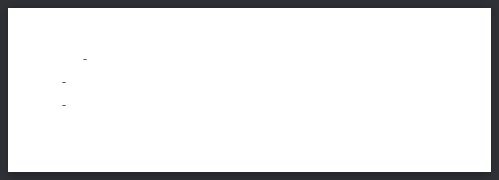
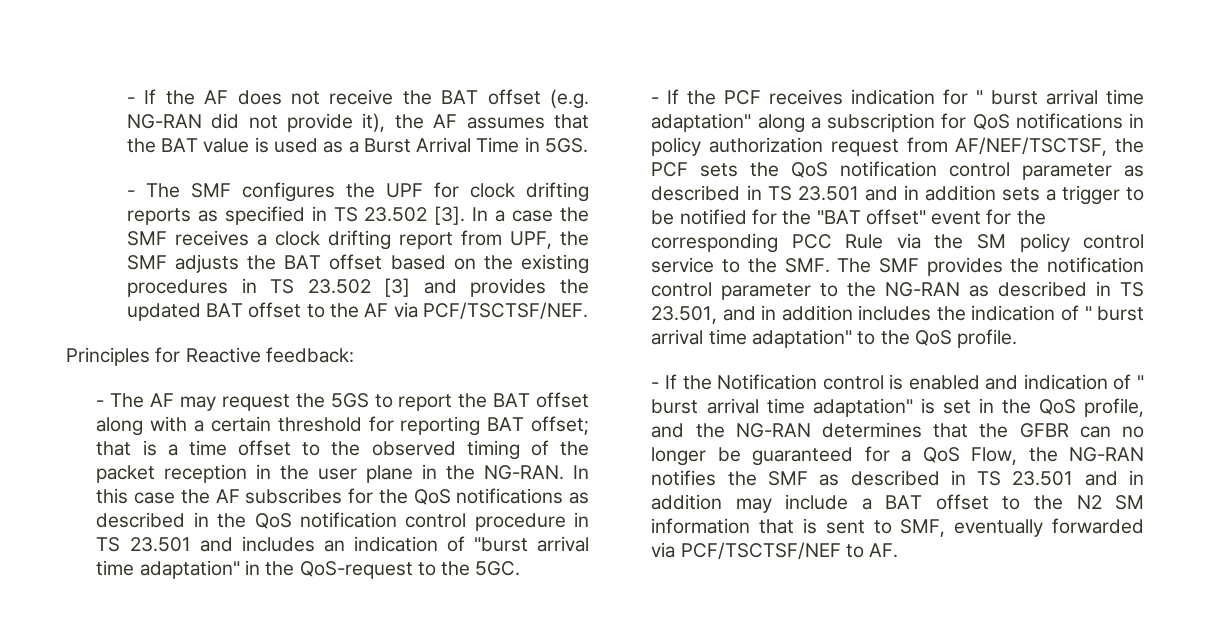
[82,59,87,63] [62,82,67,86] [62,105,67,109] - // - // - -> [126,89,590,109] [126,113,589,132] [126,137,588,153] [126,182,589,202] [126,206,590,225] [126,230,589,250] [126,254,589,274] [126,278,589,297] [126,302,588,321] [66,347,354,366] [96,392,589,411] [96,416,589,436] [96,440,589,460] [96,464,589,483] [96,488,589,505] [96,512,589,531] [96,536,589,552] [96,560,521,579] [651,89,1144,105] [651,113,1144,133] [651,137,1144,156] [651,161,1144,180] [651,185,1145,205] [651,209,1046,225] [651,233,1144,253] [651,257,1144,276] [651,281,1144,300] [651,305,1144,324] [651,329,1018,348] [651,374,1145,390] [651,398,1145,417] [651,422,1144,438] [651,446,1144,466] [651,470,1144,486] [651,494,1144,513] [651,518,1144,537] [651,542,899,560] - If the AF does not receive the BAT offset (e.g. NG-RAN did not provide it), the AF assumes that the BAT value is used as a Burst Arrival Time in 5GS. // - The SMF configures the UPF for clock drifting reports as specified in TS 23.502 [3]. In a case the SMF receives a clock drifting report from UPF, the SMF adjusts the BAT offset based on the existing procedures in TS 23.502 [3] and provides the updated BAT offset to the AF via PCF/TSCTSF/NEF. // Principles for Reactive feedback: // - The AF may request the 5GS to report the BAT offset along with a certain threshold for reporting BAT offset; that is a time offset to the observed timing of the packet reception in the user plane in the NG-RAN. In this case the AF subscribes for the QoS notifications as described in the QoS notification control procedure in TS 23.501 and includes an indication of "burst arrival time adaptation" in the QoS-request to the 5GC. // - If the PCF receives indication for " burst arrival time adaptation" along a subscription for QoS notifications in policy authorization request from AF/NEF/TSCTSF, the PCF sets the QoS notification control parameter as described in TS 23.501 and in addition sets a trigger to be notified for the "BAT offset" event for the corresponding PCC Rule via the SM policy control service to the SMF. The SMF provides the notification control parameter to the NG-RAN as described in TS 23.501, and in addition includes the indication of " burst arrival time adaptation" to the QoS profile. // - If the Notification control is enabled and indication of " burst arrival time adaptation" is set in the QoS profile, and the NG-RAN determines that the GFBR can no longer be guaranteed for a QoS Flow, the NG-RAN notifies the SMF as described in TS 23.501 and in addition may include a BAT offset to the N2 SM information that is sent to SMF, eventually forwarded via PCF/TSCTSF/NEF to AF.

